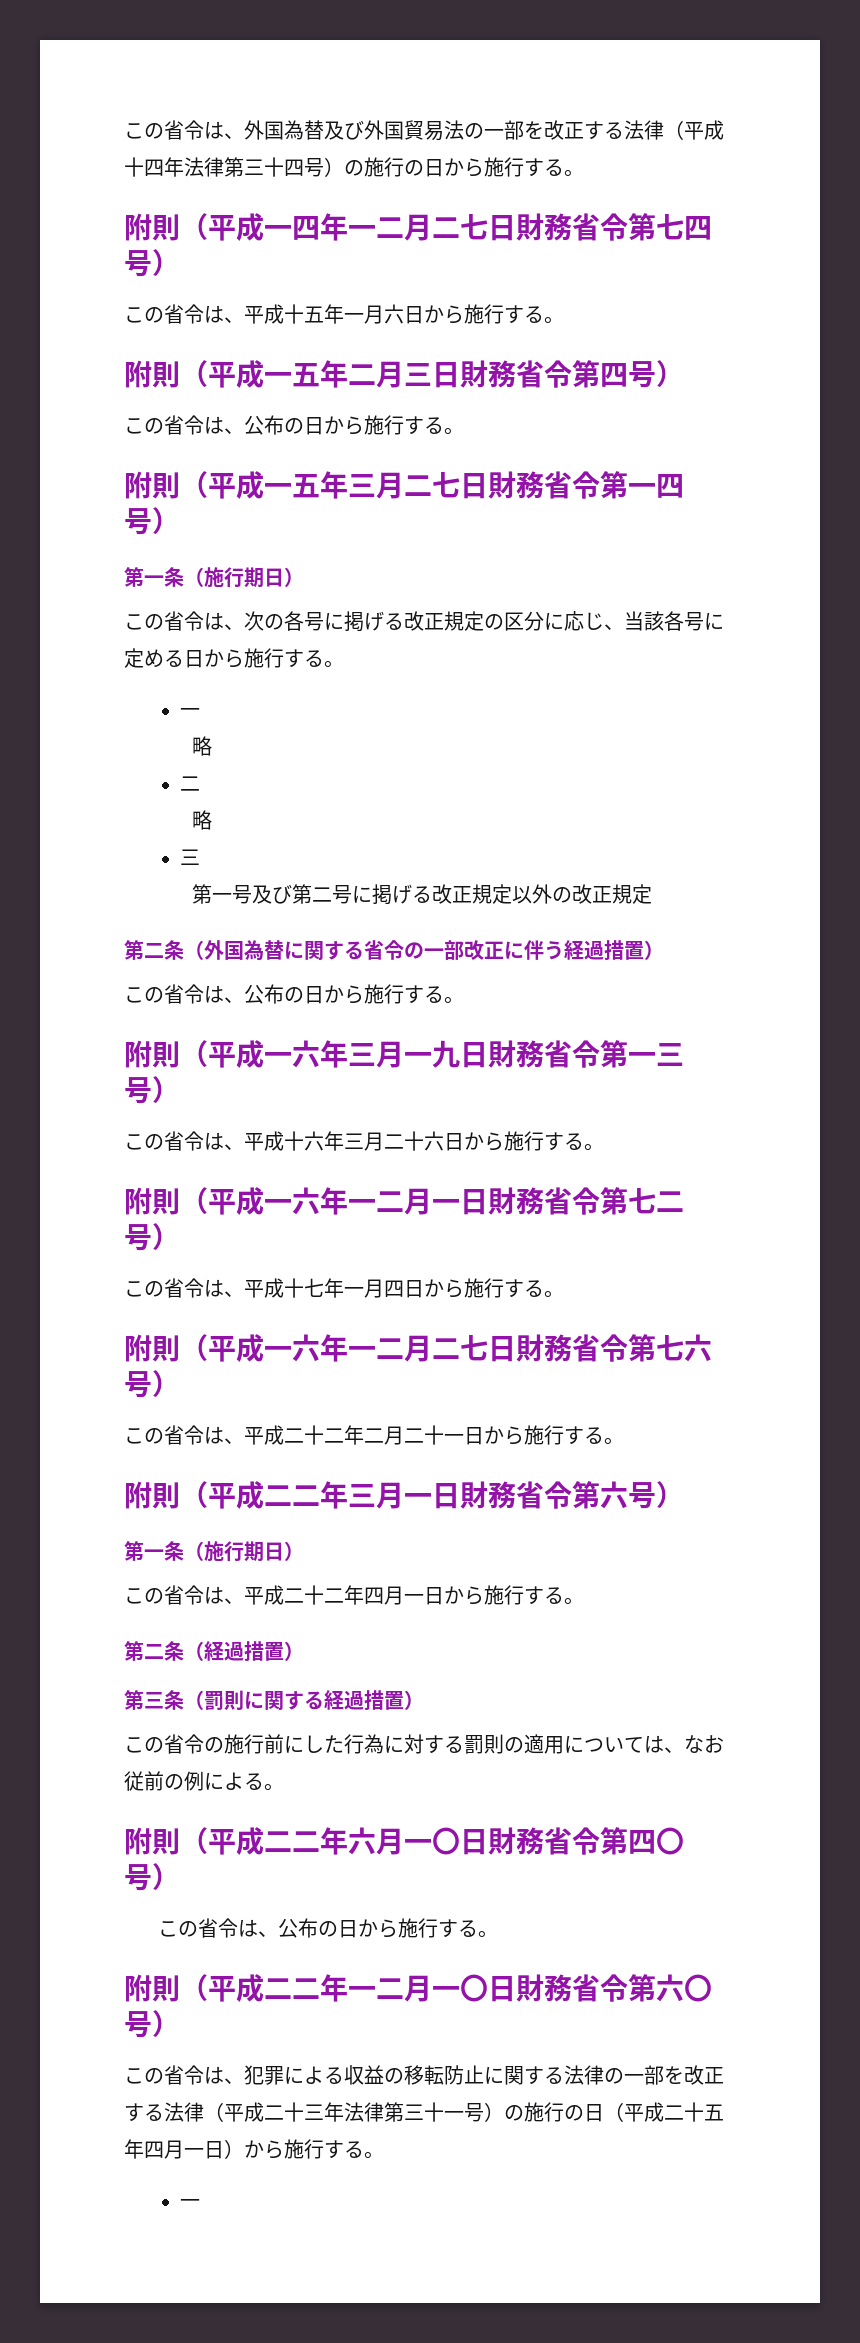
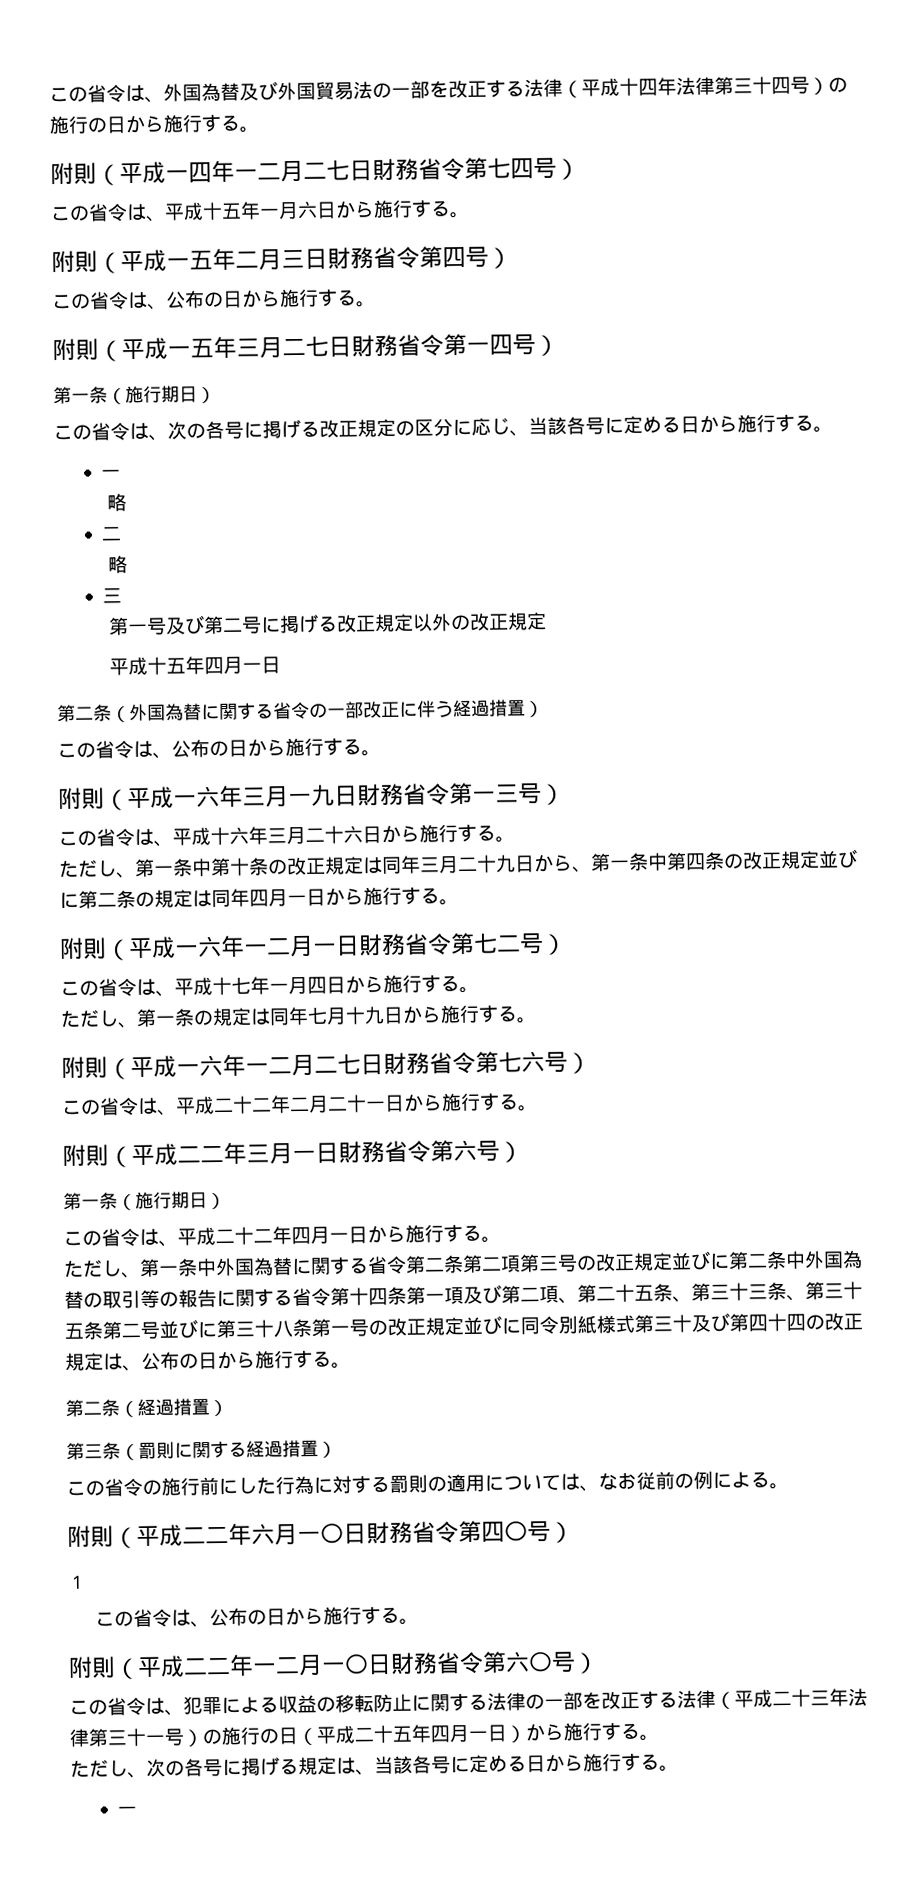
(653, 894) none -> [109,656,282,676] // 平成十五年四月一日
(604, 1147) none -> [59,849,858,879] [59,886,459,909] // ただし、第一条中第十条の改正規定は同年三月二十九日から、第一条中第四条の改正規定並びに第二条の規定は同年四月一日から施行する。
(564, 1294) none -> [60,1004,537,1029] // ただし、第一条の規定は同年七月十九日から施行する。
(584, 1601) none -> [63,1250,863,1279] [64,1281,863,1309] [64,1312,863,1340] [65,1349,351,1372] // ただし、第一条中外国為替に関する省令第二条第二項第三号の改正規定並びに第二条中外国為替の取引等の報告に関する省令第十四条第一項及び第二項、第二十五条、第三十三条、第三十五条第二号並びに第三十八条第一号の改正規定並びに同令別紙様式第三十及び第四十四の改正規定は、公布の日から施行する。
(180, 1876) none -> [67,1575,87,1589] // １
(384, 2155) none -> [70,1752,679,1779] // ただし、次の各号に掲げる規定は、当該各号に定める日から施行する。

